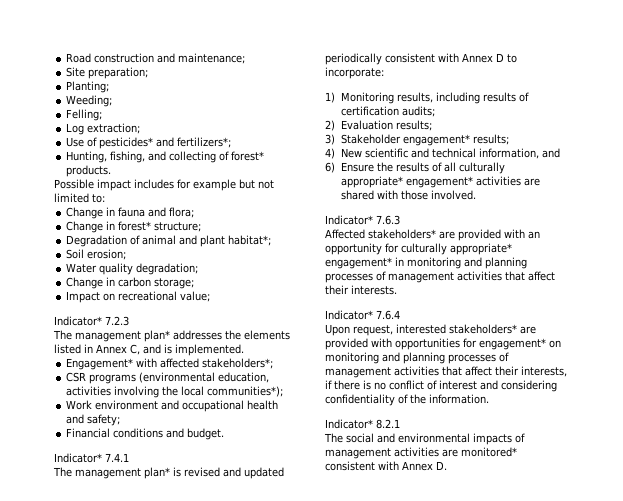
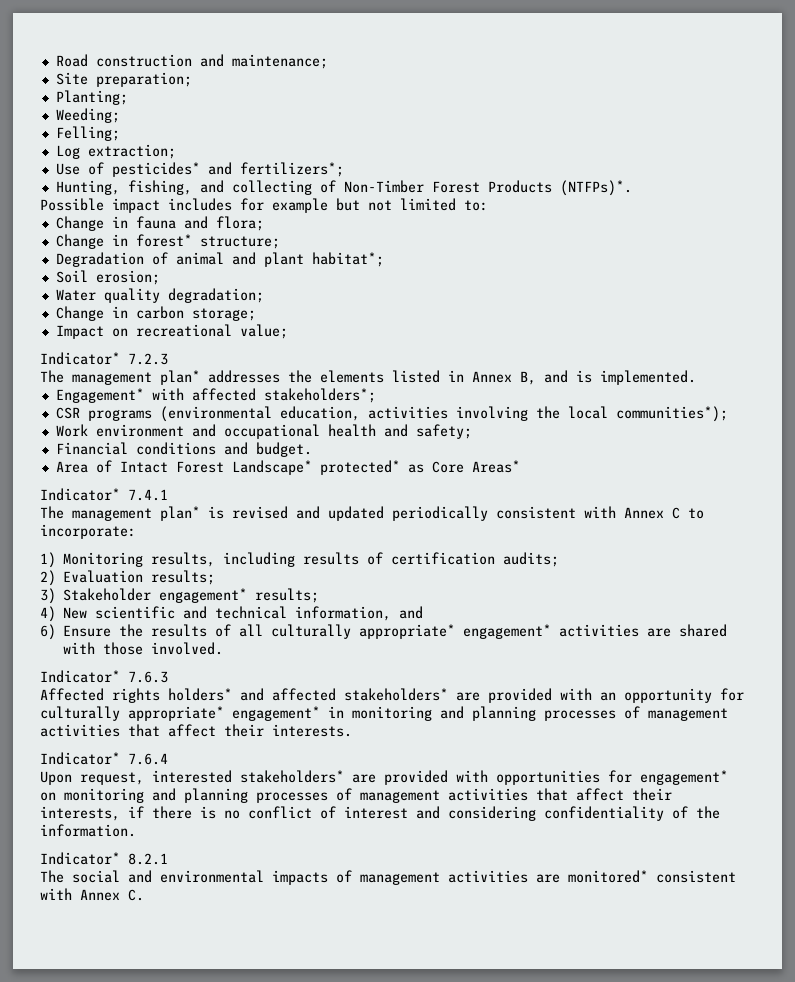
[231,151,265,161] [66,165,112,177] forest* products. -> [343,180,632,196] Non-Timber Forest Products (NTFPs)*.
[130,344,140,355] C, -> [520,371,536,385] B,
(225, 434) none -> [55,460,520,475] // Area of Intact Forest Landscape* protected* as Core Areas*
[496,53,504,62] D -> [672,507,680,519] C
(365, 234) none -> [112,688,336,703] rights holders* and affected
[436,461,447,470] D. -> [128,889,144,901] C.

